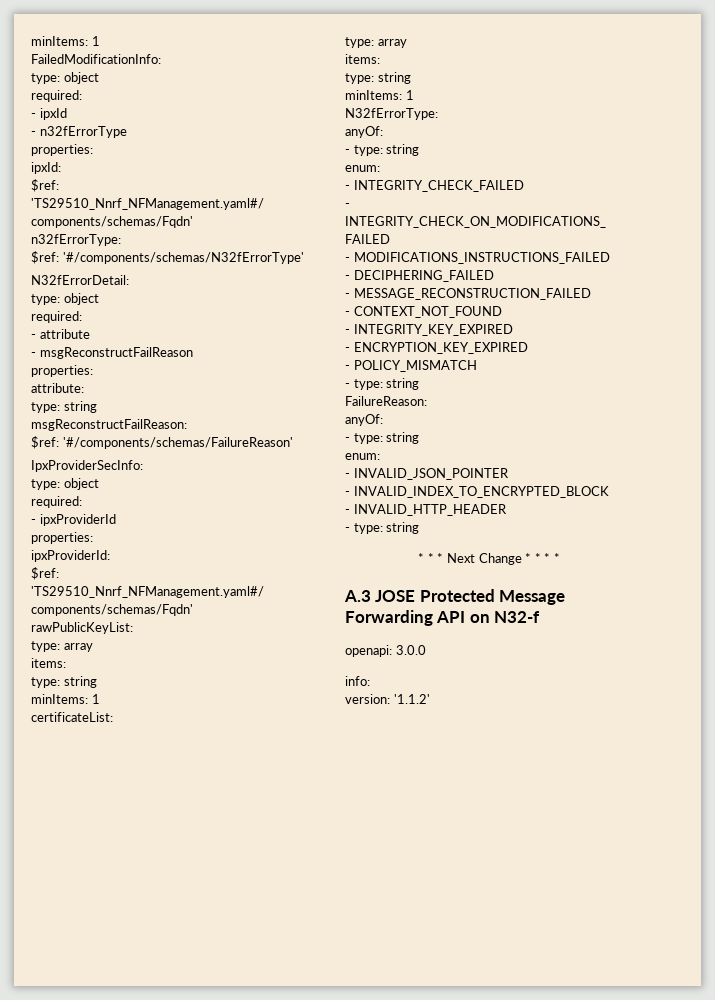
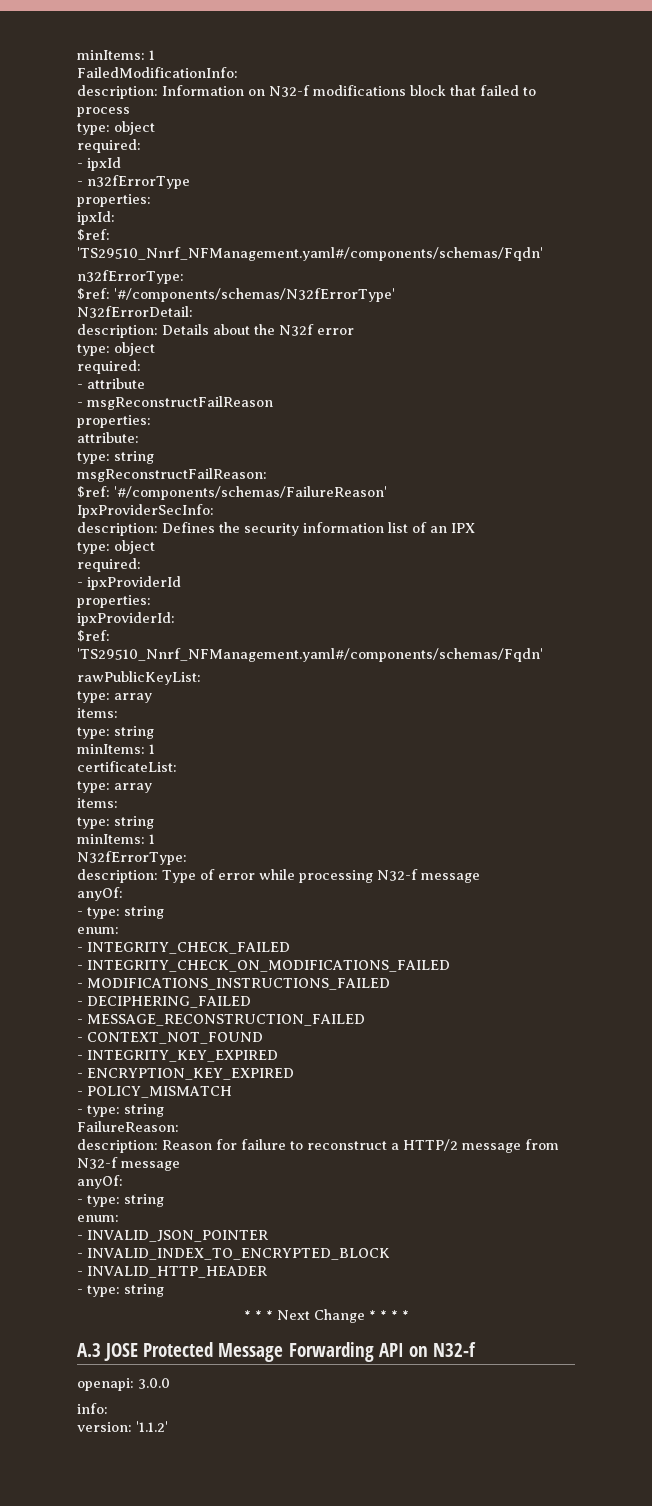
(161, 59) none -> [77,85,536,99] [77,107,130,117] // description: Information on N32-f modifications block that failed to process
(129, 280) none -> [77,324,354,338] // description: Details about the N32f error
(143, 466) none -> [77,522,475,536] // description: Defines the security information list of an IPX
(438, 114) none -> [77,869,480,883] // description: Type of error while processing N32-f message
(427, 401) none -> [77,1139,559,1153] [77,1157,180,1171] // description: Reason for failure to reconstruct a HTTP/2 message from N32-f message

